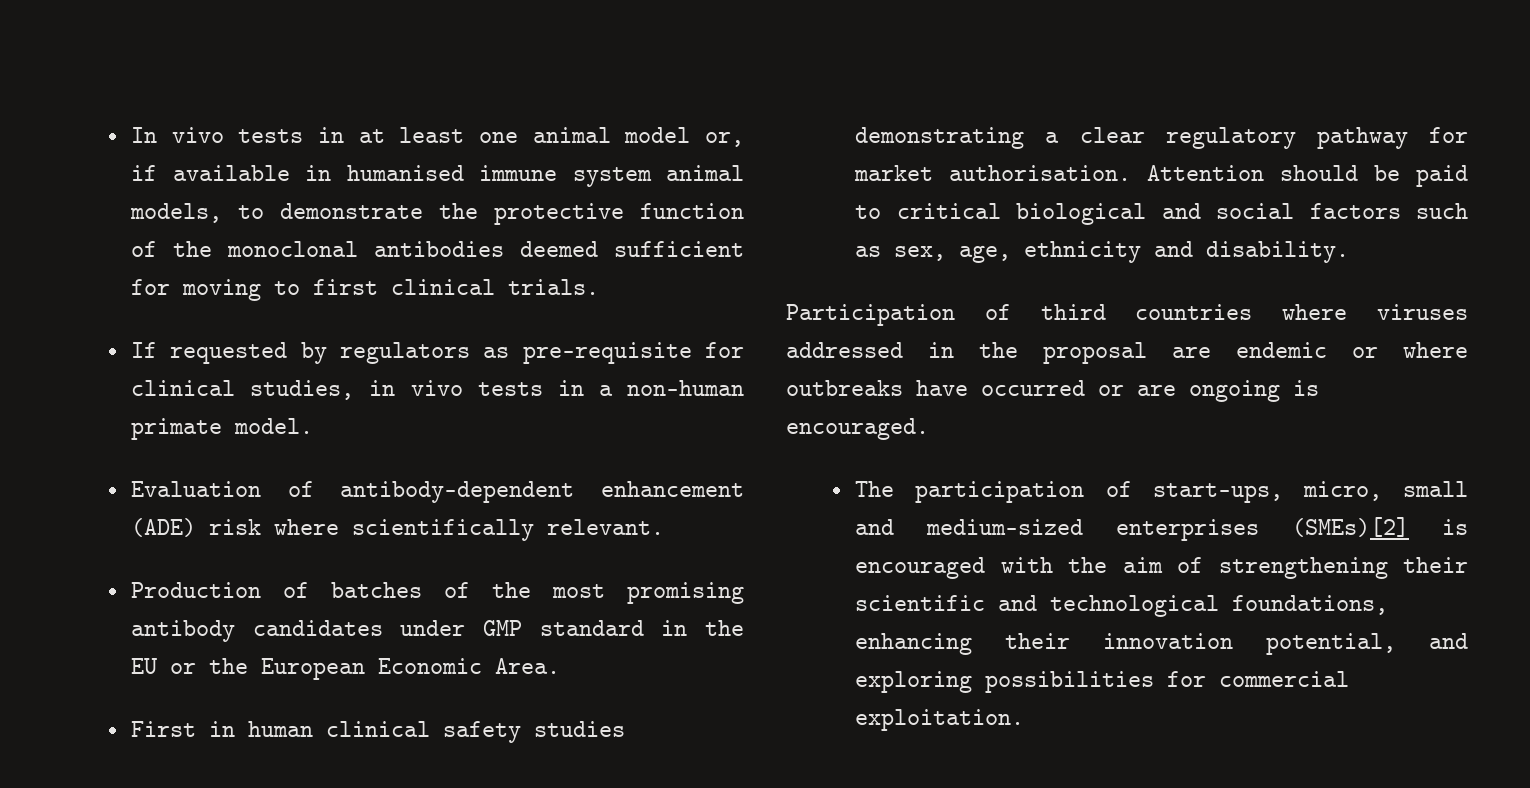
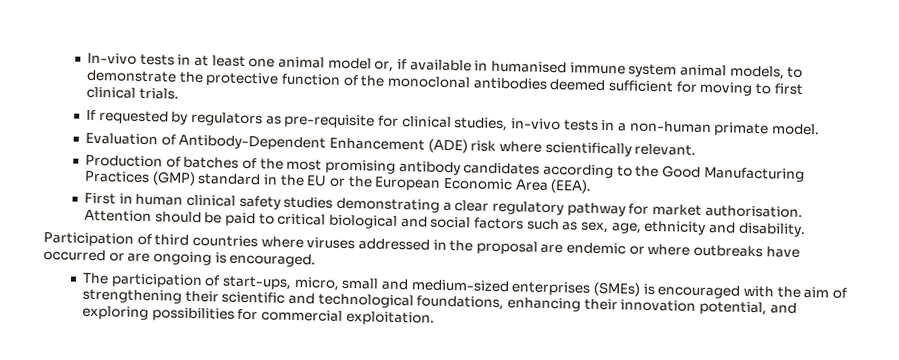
[131,127,224,143] In vivo -> [87,52,138,65] In-vivo
[369,380,463,396] in vivo -> [510,118,561,131] in-vivo
[340,481,744,503] antibody-dependent enhancement -> [178,134,426,151] Antibody-Dependent Enhancement
[400,620,523,636] under GMP -> [542,163,805,182] [84,170,196,186] according to the Good Manufacturing Practices (GMP)
[495,658,561,674] Area. -> [514,179,593,194] Area (EEA).
[1292,517,1410,537] (SMEs)[2] -> [592,281,641,297] (SMEs)

